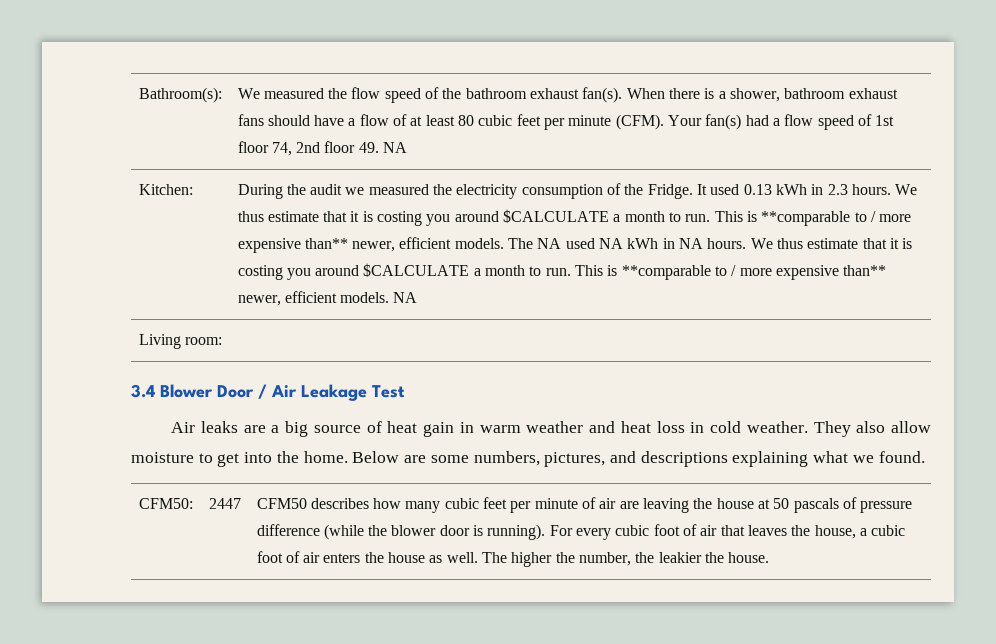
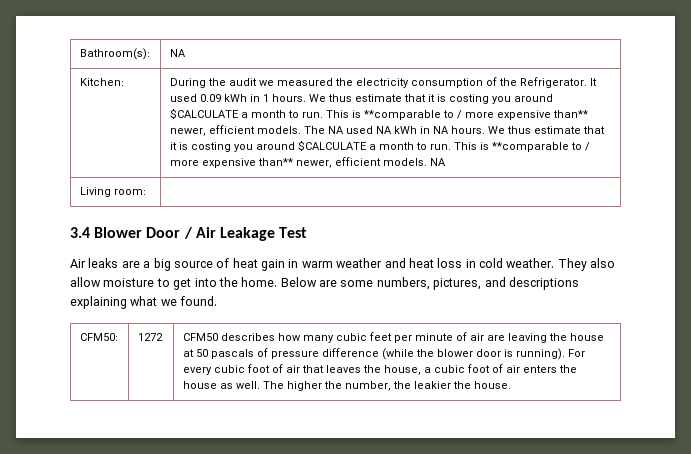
[237,87,898,103] [237,114,895,130] [237,141,379,156] We measured the flow speed of the bathroom exhaust fan(s). When there is a shower, bathroom exhaust fans should have a flow of at least 80 cubic feet per minute (CFM). Your fan(s) had a flow speed of 1st floor 74, 2nd floor 49. -> (150, 54) none
[647,184,693,199] Fridge. -> [519,77,587,88] Refrigerator.
[743,184,848,195] 0.13 kWh in 2.3 -> [199,94,269,102] 0.09 kWh in 1
[208,498,241,509] 2447 -> [137,333,163,341] 1272

